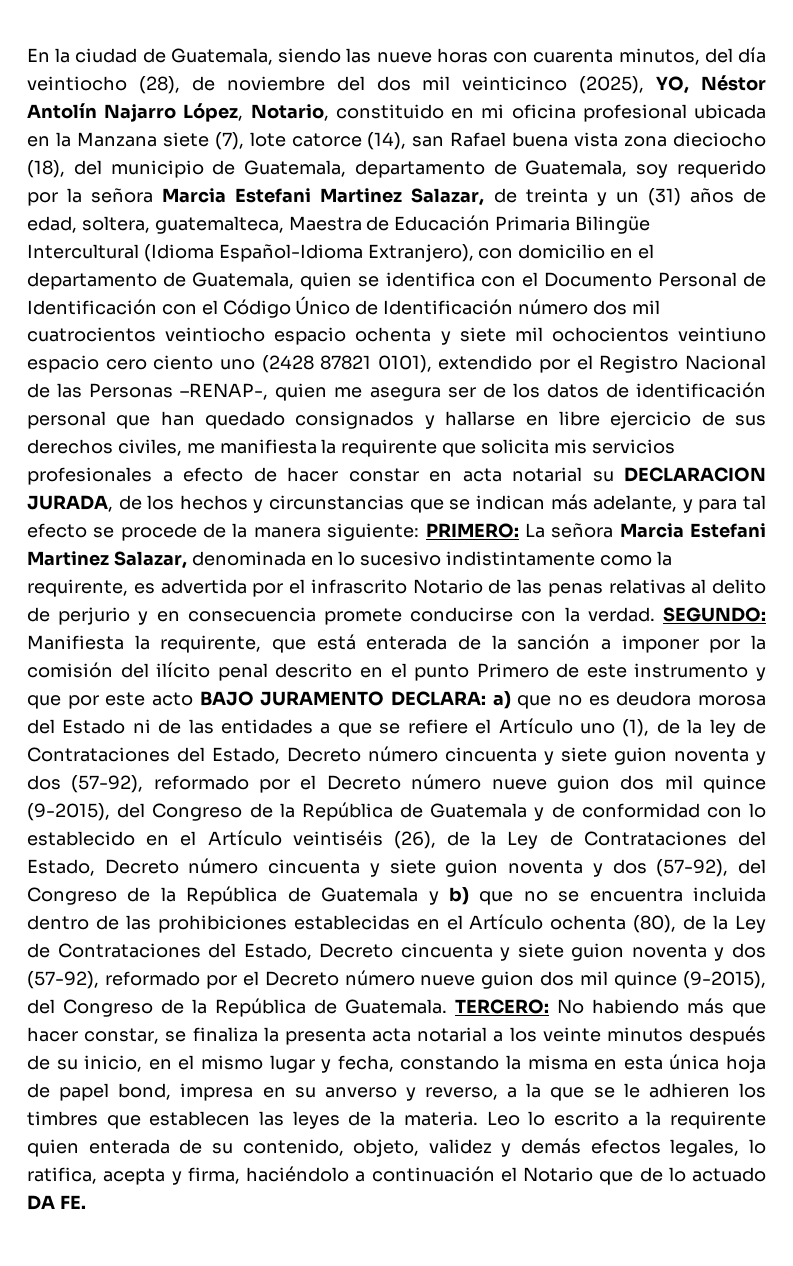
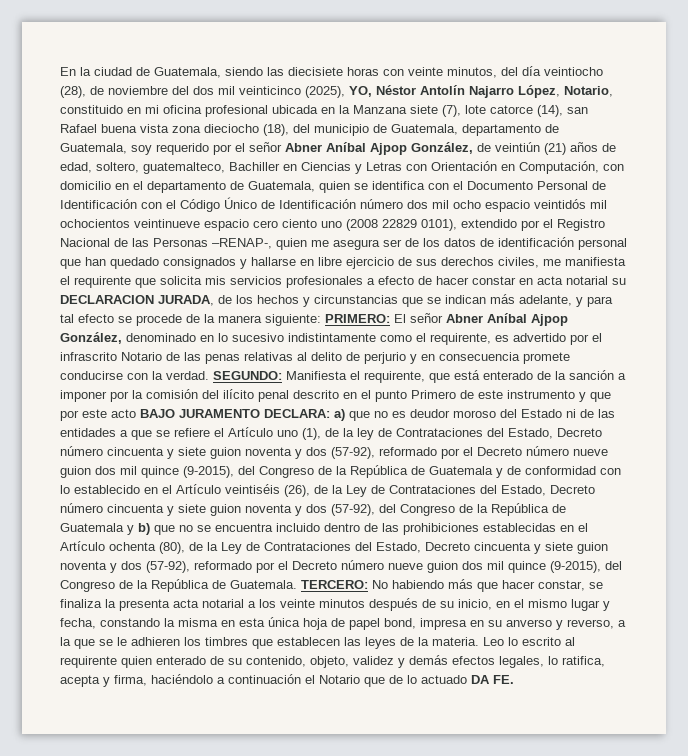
[376,52,432,63] nueve -> [288,67,343,76] diecisiete
[533,49,614,63] cuarenta -> [408,67,443,76] veinte
[67,188,767,206] [27,215,651,234] [27,244,474,262] la señora Marcia Estefani Martinez Salazar, de treinta y un (31) años de edad, soltera, guatemalteca, Maestra de Educación Primaria Bilingüe Intercultural (Idioma Español-Idioma Extranjero), -> [235,142,616,155] [60,161,599,174] el señor Abner Aníbal Ajpop González, de veintiún (21) años de edad, soltero, guatemalteco, Bachiller en Ciencias y Letras con Orientación en Computación,
[27,327,506,345] cuatrocientos veintiocho espacio ochenta y siete -> [453,199,586,212] ocho espacio veintidós
[678,327,766,342] veintiuno -> [134,219,200,228] veintinueve
[261,355,372,373] (2428 87821 -> [346,219,417,231] (2008 22829
[321,439,337,454] la -> [60,276,70,285] el
[524,523,767,538] [27,551,306,569] La señora Marcia Estefani Martinez Salazar, denominada -> [394,313,568,326] [60,332,196,344] El señor Abner Aníbal Ajpop González, denominado
[656,551,672,566] la -> [416,333,426,342] el
[160,579,247,594] advertida -> [513,333,566,342] advertido
[134,635,150,650] la -> [350,371,360,380] el
[366,635,448,650] enterada -> [483,371,533,380] enterado
[616,691,766,706] deudora morosa -> [410,409,496,418] deudor moroso
[693,887,766,902] incluida -> [276,523,320,532] incluido
[627,1111,662,1126] a la -> [565,637,575,646] al
[88,1139,170,1154] enterada -> [156,656,206,665] enterado

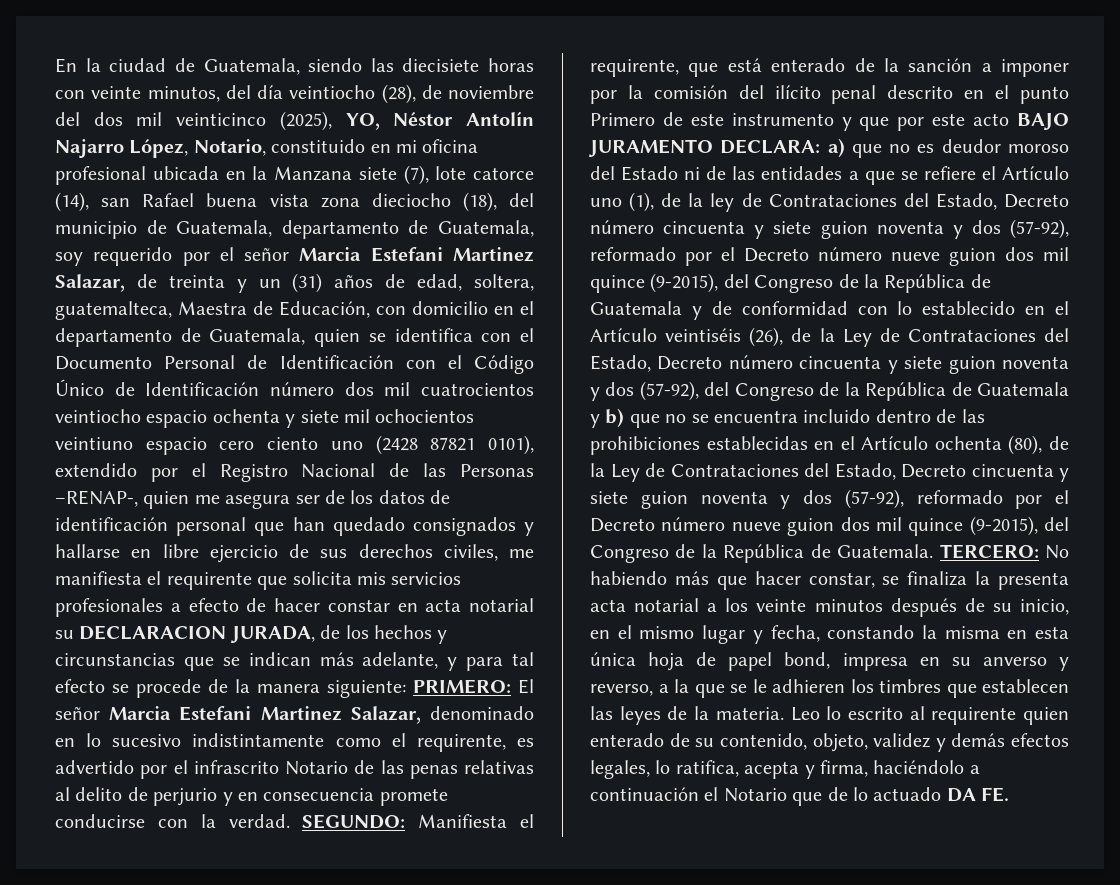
[285,142,616,155] [60,161,599,174] Abner Aníbal Ajpop González, de veintiún (21) años de edad, soltero, guatemalteco, Bachiller en Ciencias y Letras con Orientación en Computación, -> [299,247,534,262] [55,273,535,293] [55,301,370,320] Marcia Estefani Martinez Salazar, de treinta y un (31) años de edad, soltera, guatemalteca, Maestra de Educación,
[453,199,586,212] ocho espacio veintidós -> [421,383,534,396] [55,409,339,428] cuatrocientos veintiocho espacio ochenta y siete
[134,219,200,228] veintinueve -> [55,437,133,450] veintiuno
[346,219,417,231] (2008 22829 -> [375,435,476,455] (2428 87821
[446,313,568,326] [60,332,122,344] Abner Aníbal Ajpop González, -> [109,706,421,724] Marcia Estefani Martinez Salazar,

